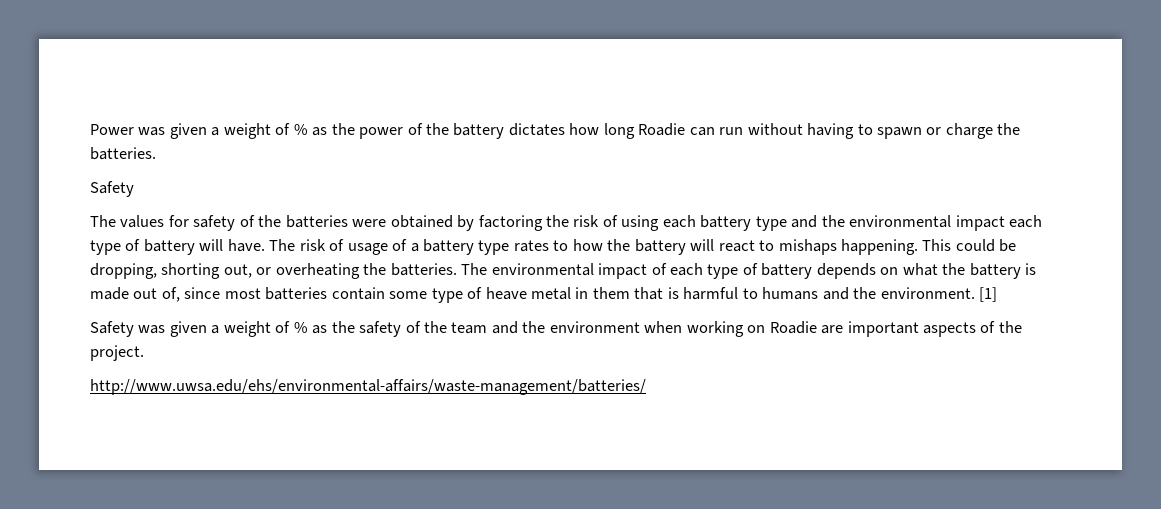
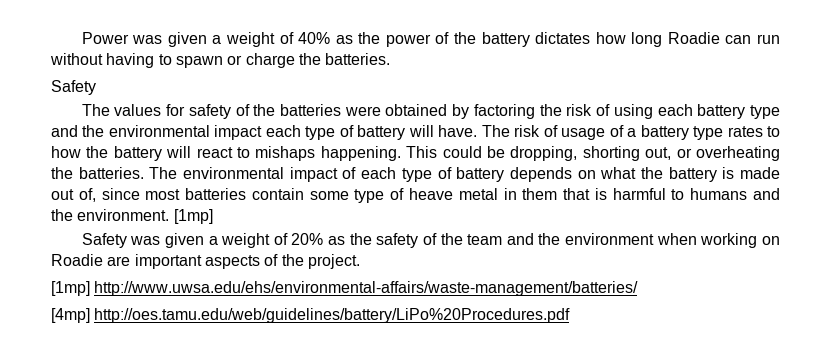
[293,124,308,135] % -> [298,32,331,44] 40%
[979,287,998,302] [1] -> [173,209,213,224] [1mp]
[293,322,308,333] % -> [291,233,324,245] 20%
(144, 353) none -> [51,281,90,296] [1mp]
(646, 387) none -> [51,308,571,323] // [4mp] http://oes.tamu.edu/web/guidelines/battery/LiPo%20Procedures.pdf

